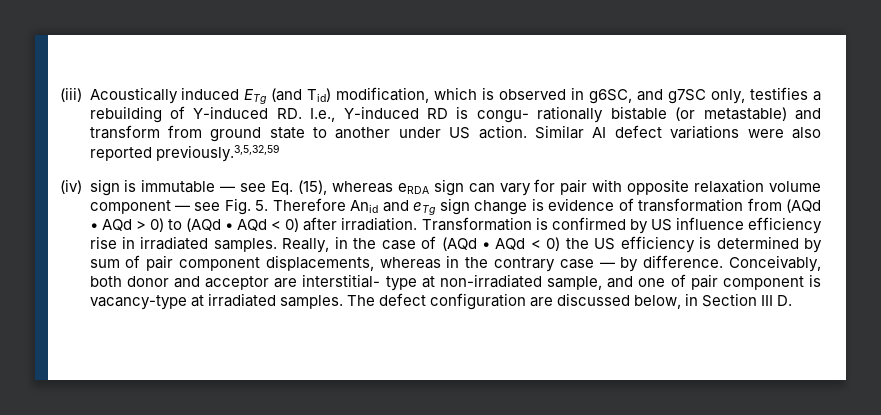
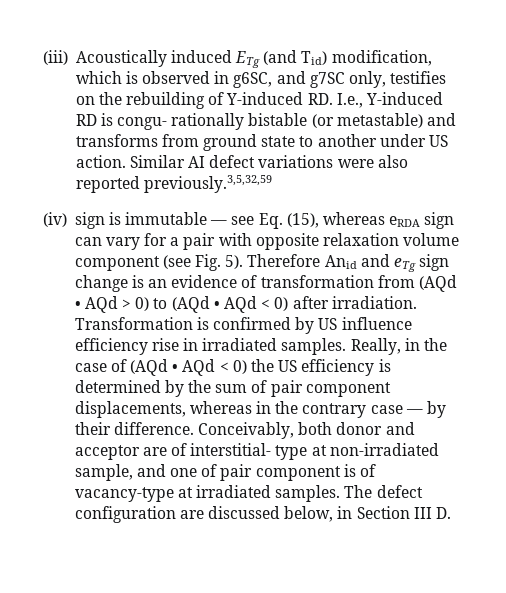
[813,91,821,101] a -> [75,92,122,105] on the
[89,125,160,139] transform -> [75,134,158,147] transforms
(556, 185) none -> [170,237,180,246] a
[174,198,269,215] — see Fig. 5. -> [162,254,244,271] (see Fig. 5).
(544, 204) none -> [148,279,168,288] an
(823, 245) none -> [188,380,212,393] the
(639, 264) none -> [74,422,111,435] their
(298, 283) none -> [171,443,188,456] of
(821, 280) none -> [360,464,377,477] of

